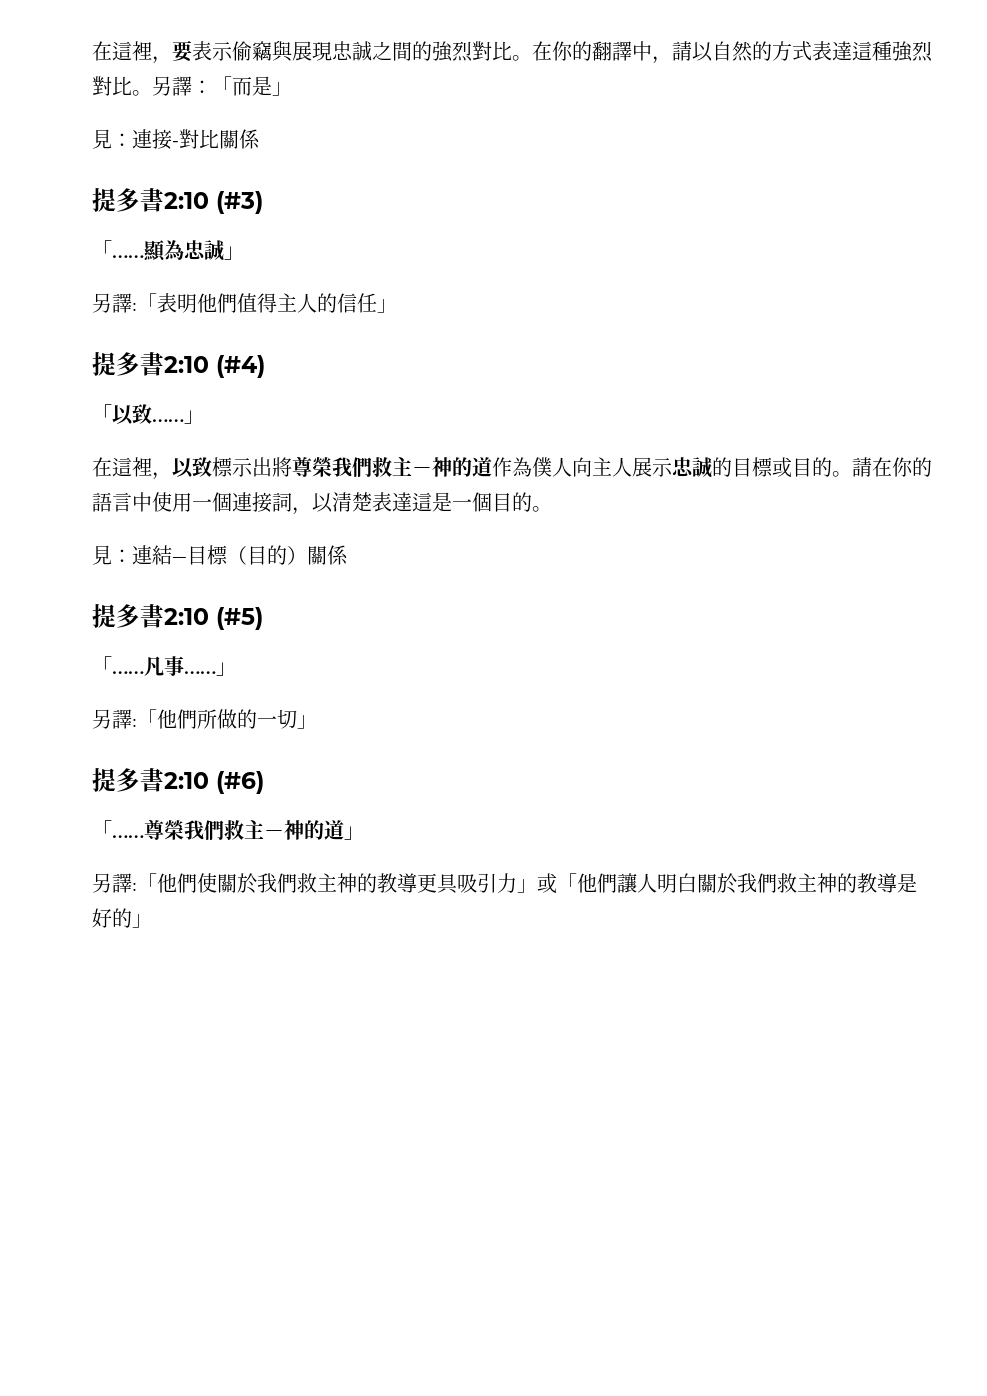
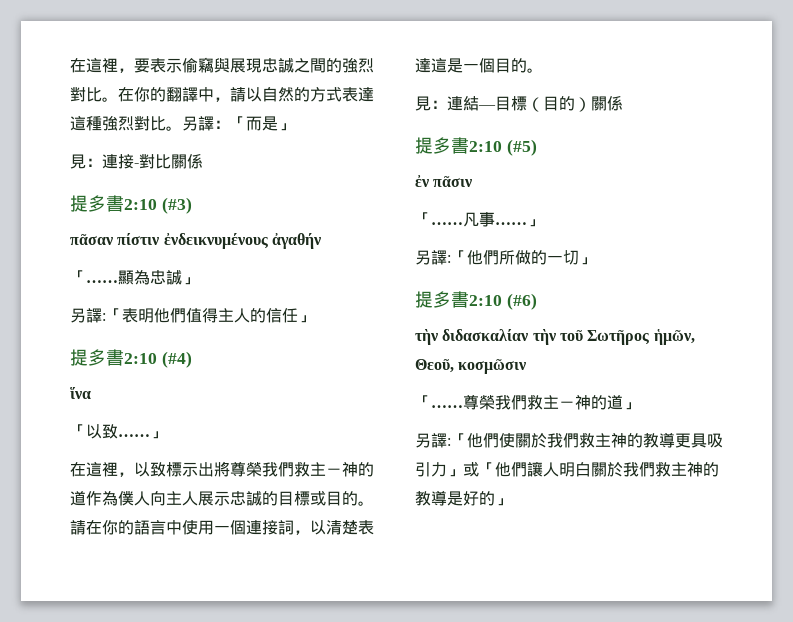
(263, 202) none -> [70,233,321,249] // πᾶσαν πίστιν ἐνδεικνυμένους ἀγαθήν
(265, 366) none -> [70,387,91,399] // ἵνα
(263, 618) none -> [415,175,473,187] // ἐν πᾶσιν
(264, 782) none -> [415,329,695,345] [415,359,527,374] // τὴν διδασκαλίαν τὴν τοῦ Σωτῆρος ἡμῶν, Θεοῦ, κοσμῶσιν

